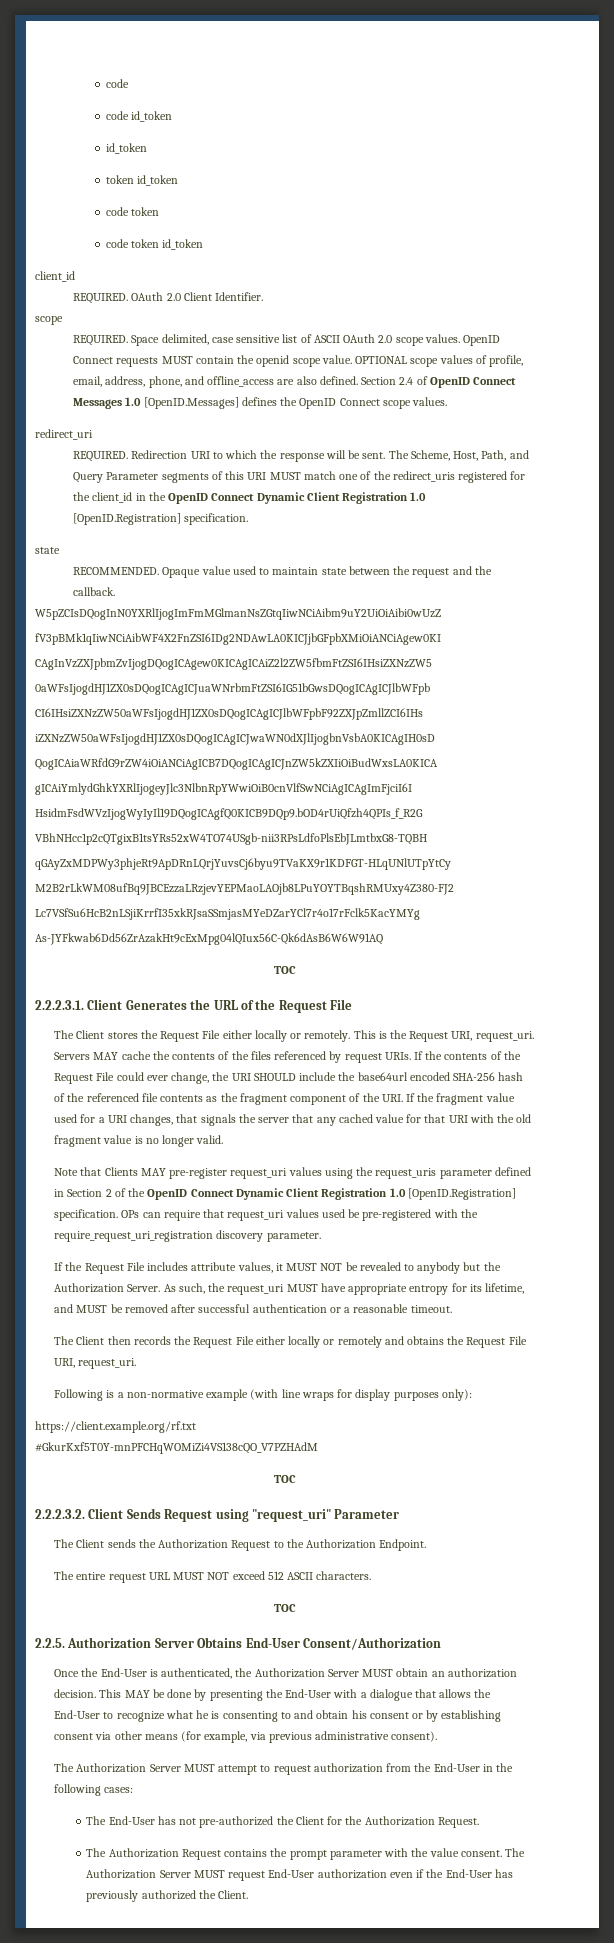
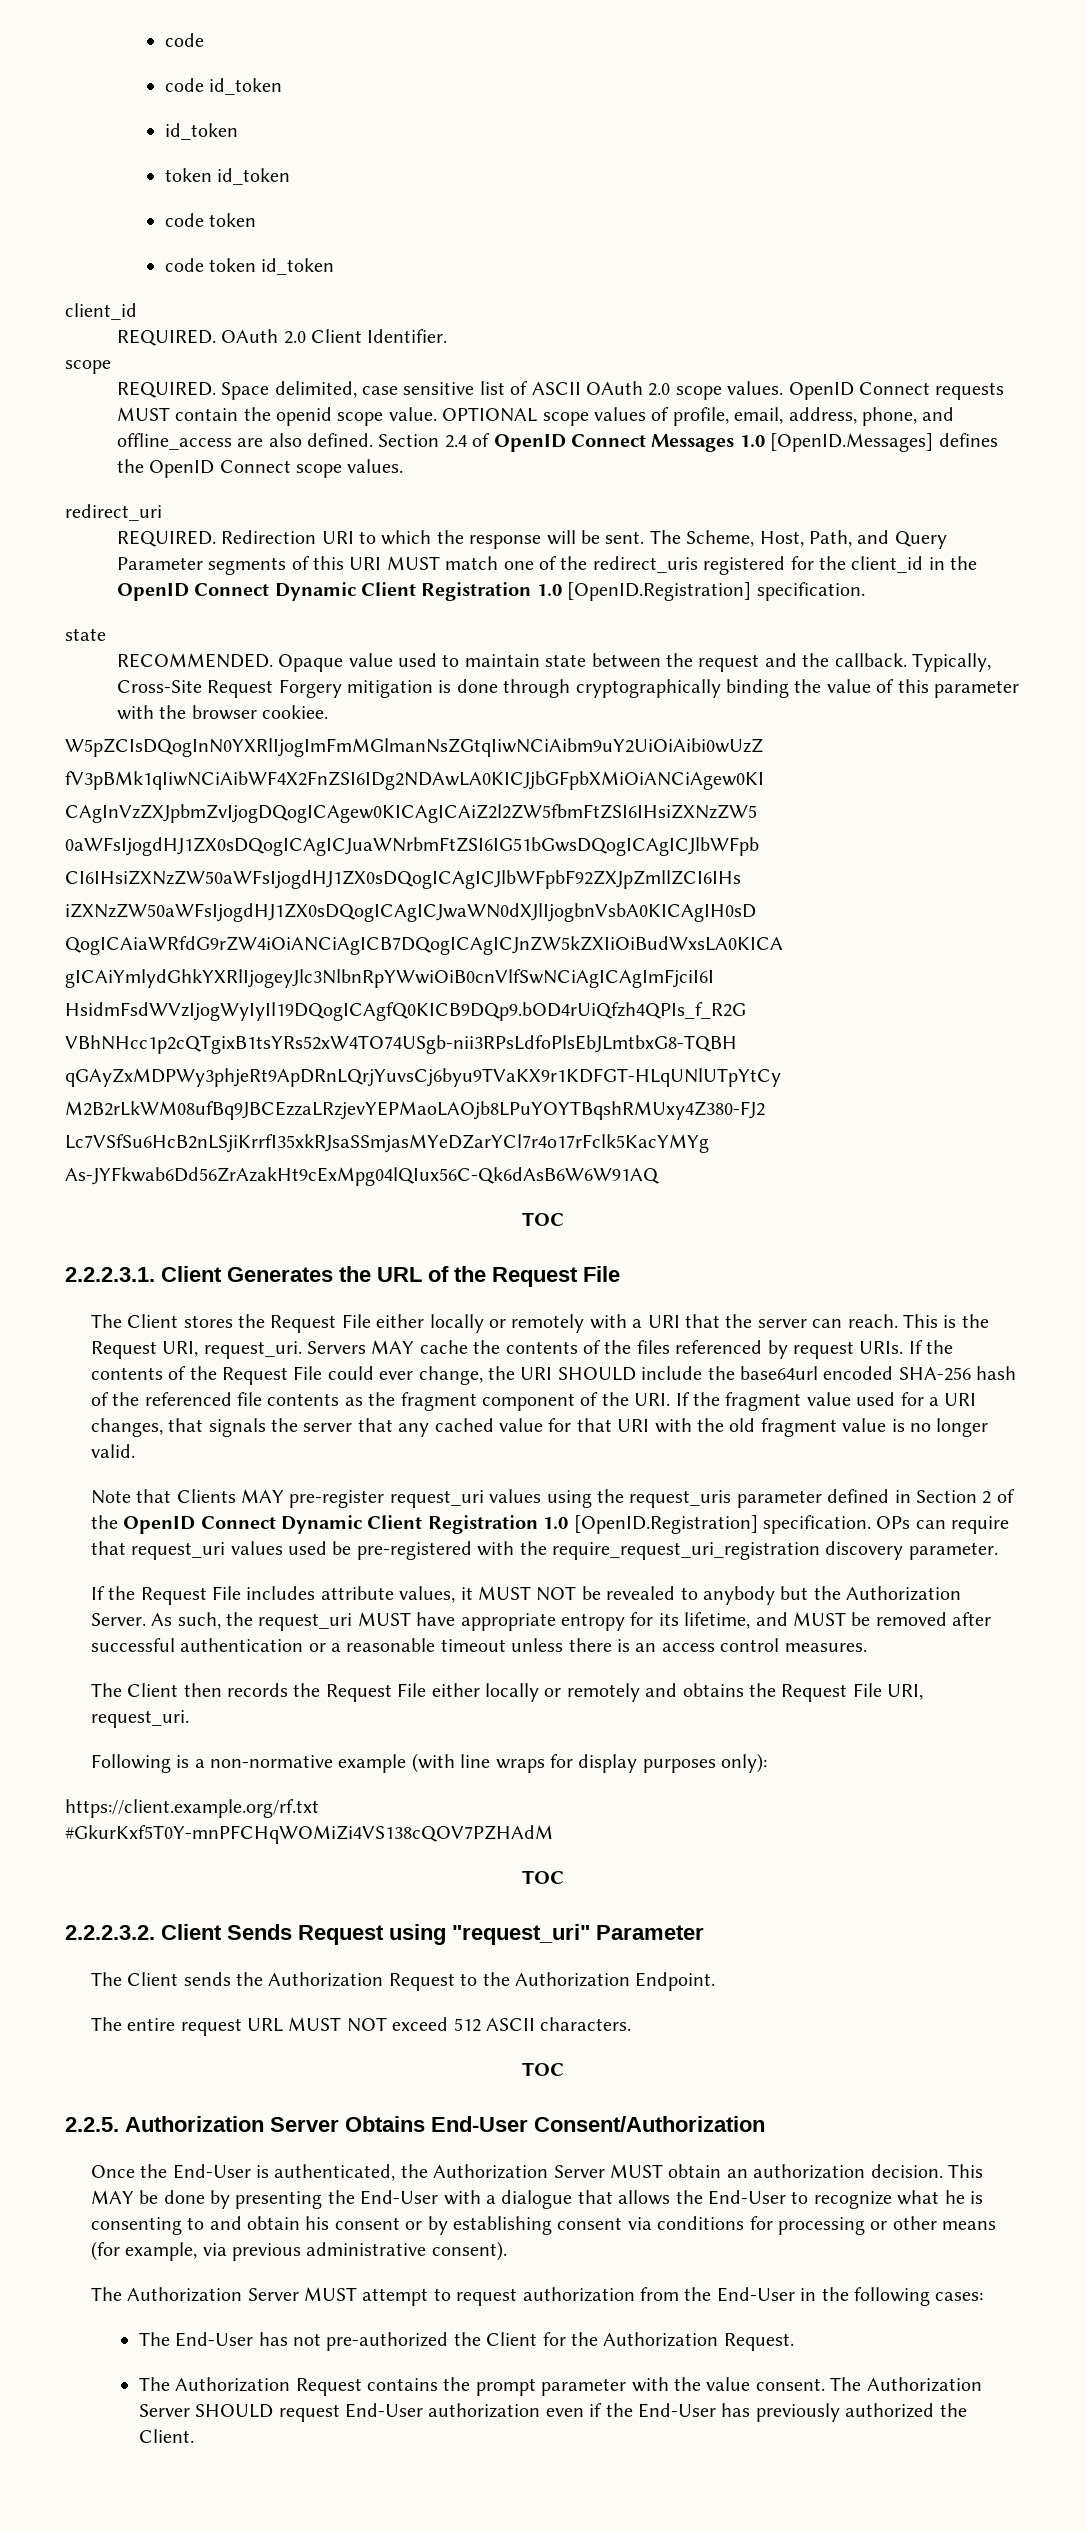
(116, 591) none -> [911,653,991,672] [116,679,1019,698] [116,705,328,720] Typically, Cross-Site Request Forgery mitigation is done through cryptographically binding the value of this parameter with the browser cookiee.
[304,1030,351,1042] remotely. -> [511,1314,898,1333] remotely with a URI that the server can reach.
[410,1305,452,1313] timeout. -> [440,1638,867,1652] timeout unless there is an access control measures.
[35,1442,318,1454] #GkurKxf5T0Y-mnPFCHqWOMiZi4VS138cQO_V7PZHAdM -> [65,1825,553,1844] #GkurKxf5T0Y-mnPFCHqWOMiZi4VS138cQOV7PZHAdM
(112, 1736) none -> [657,2216,888,2235] conditions for processing or
[193,1870,225,1878] MUST -> [195,2404,274,2418] SHOULD

